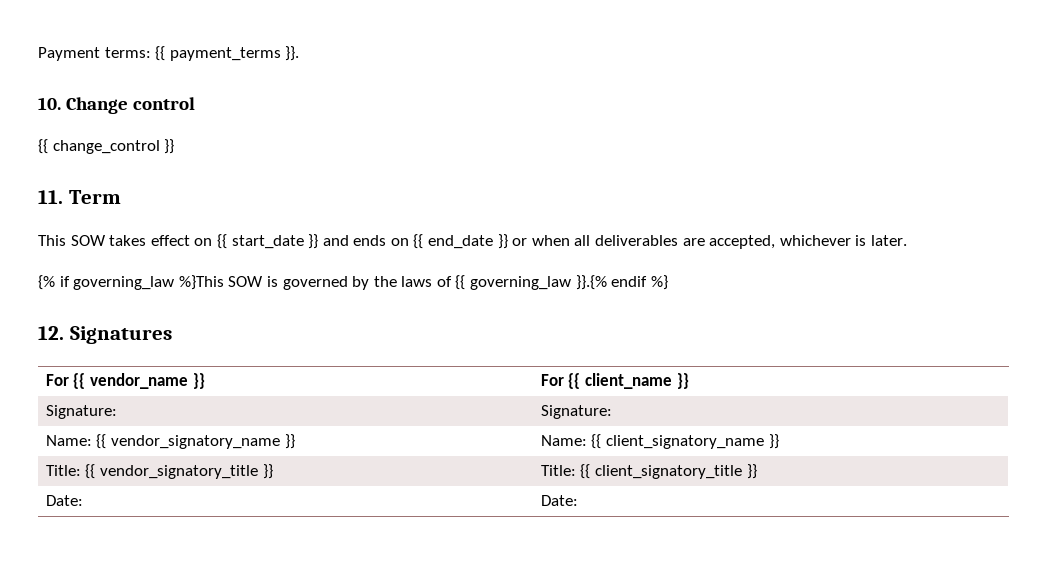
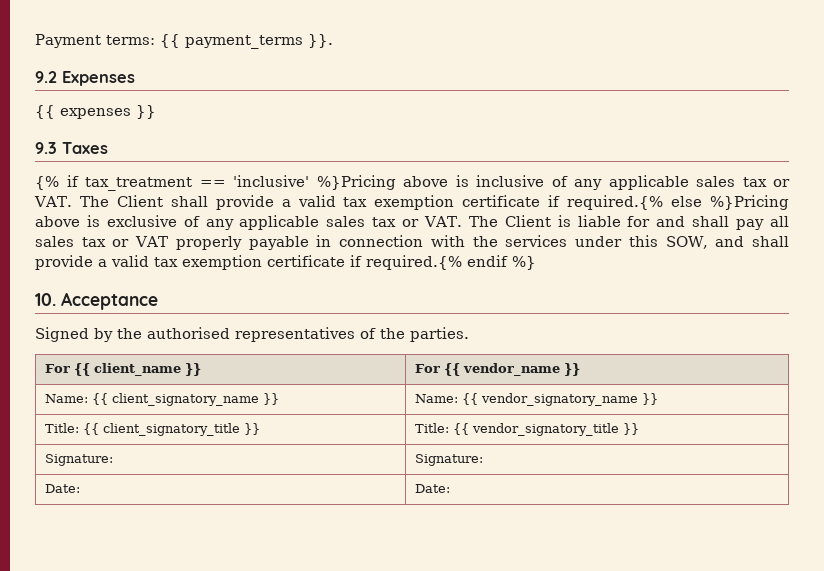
[38,97,196,114] [38,139,175,154] [38,190,121,204] [38,234,907,249] [38,275,668,290] [38,326,172,344] [45,373,205,389] [540,373,689,389] [45,405,117,419] [540,405,612,419] [45,434,295,449] [540,434,779,449] [45,464,273,479] [540,464,757,479] 10. Change control // {{ change_control }} // 11. Term // This SOW takes effect on {{ start_date }} and ends on {{ end_date }} or when all deliverables are accepted, whichever is later. // {% if governing_law %}This SOW is governed by the laws of {{ governing_law }}.{% endif %} // 12. Signatures // For {{ vendor_name }} | For {{ client_name }} // Signature: | Signature: // Name: {{ vendor_signatory_name }} | Name: {{ client_signatory_name }} // Title: {{ vendor_signatory_title }} | Title: {{ client_signatory_title }} -> [35,71,135,86] [35,105,156,119] [35,142,108,154] [35,175,790,191] [34,195,789,210] [35,215,789,230] [35,235,789,250] [35,255,536,270] [35,292,158,310] [35,327,469,342] [44,363,201,376] [414,363,580,376] [44,393,279,406] [414,393,658,406] [44,423,260,436] [414,423,639,436] [44,454,113,466] [414,454,483,466] 9.2 Expenses // {{ expenses }} // 9.3 Taxes // {% if tax_treatment == 'inclusive' %}Pricing above is inclusive of any applicable sales tax or VAT. The Client shall provide a valid tax exemption certificate if required.{% else %}Pricing above is exclusive of any applicable sales tax or VAT. The Client is liable for and shall pay all sales tax or VAT properly payable in connection with the services under this SOW, and shall provide a valid tax exemption certificate if required.{% endif %} // 10. Acceptance // Signed by the authorised representatives of the parties. // For {{ client_name }} | For {{ vendor_name }} // Name: {{ client_signatory_name }} | Name: {{ vendor_signatory_name }} // Title: {{ client_signatory_title }} | Title: {{ vendor_signatory_title }} // Signature: | Signature:

